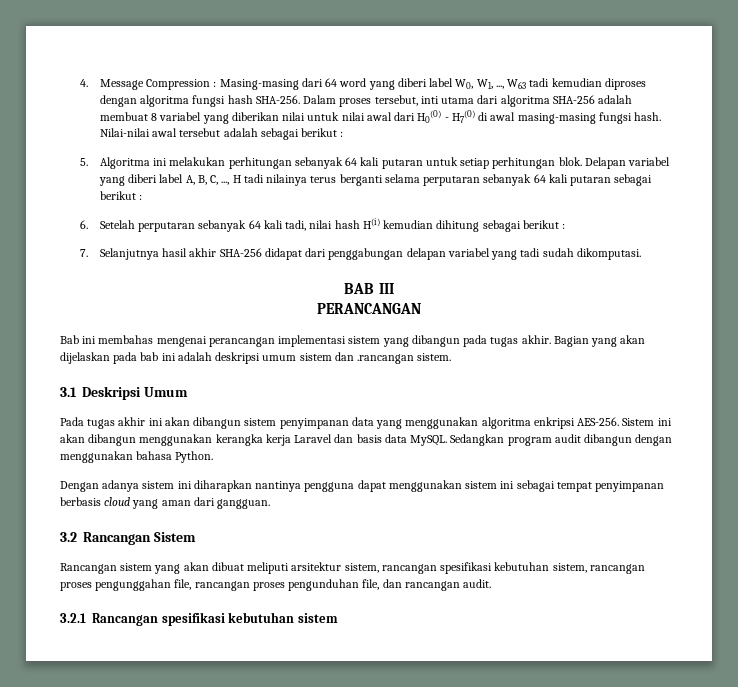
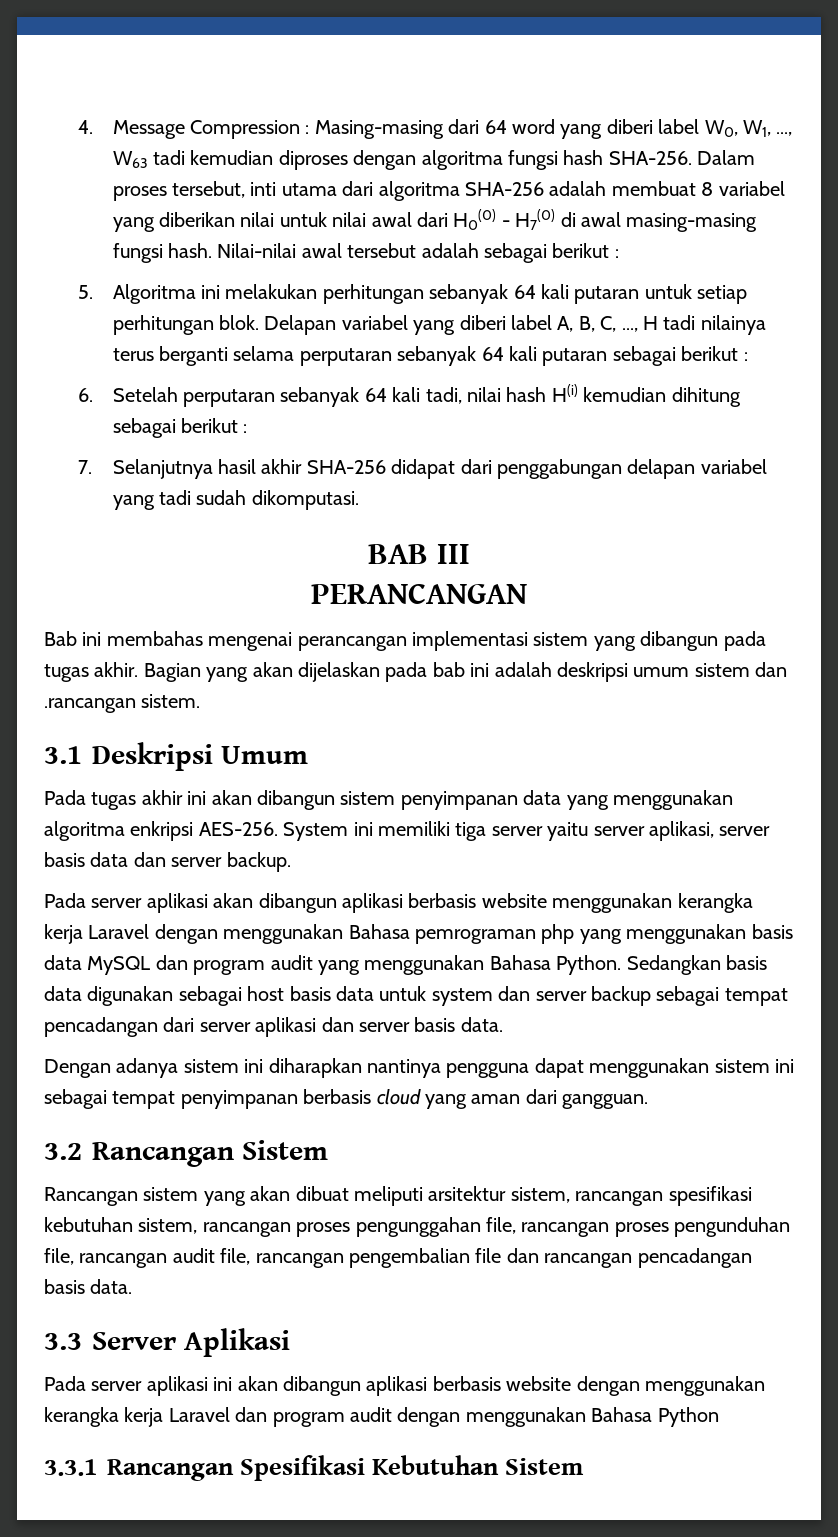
[622,418,672,426] [60,434,673,446] [60,451,214,463] Sistem ini akan dibangun menggunakan kerangka kerja Laravel dan basis data MySQL. Sedangkan program audit dibangun dengan menggunakan bahasa Python. -> [283,821,771,841] [44,852,291,872] [44,893,753,913] [44,924,793,944] [44,955,767,975] [44,986,788,1006] [44,1017,503,1037] System ini memiliki tiga server yaitu server aplikasi, server basis data dan server backup. // Pada server aplikasi akan dibangun aplikasi berbasis website menggunakan kerangka kerja Laravel dengan menggunakan Bahasa pemrograman php yang menggunakan basis data MySQL dan program audit yang menggunakan Bahasa Python. Sedangkan basis data digunakan sebagai host basis data untuk system dan server backup sebagai tempat pencadangan dari server aplikasi dan server basis data.
[382,579,492,591] [60,612,338,626] dan rancangan audit. // 3.2.1 Rancangan spesifikasi kebutuhan sistem -> [79,1248,752,1268] [44,1279,133,1294] [44,1328,290,1357] [44,1376,765,1396] [44,1407,719,1427] [44,1455,584,1481] rancangan audit file, rancangan pengembalian file dan rancangan pencadangan basis data. // 3.3 Server Aplikasi // Pada server aplikasi ini akan dibangun aplikasi berbasis website dengan menggunakan kerangka kerja Laravel dan program audit dengan menggunakan Bahasa Python // 3.3.1 Rancangan Spesifikasi Kebutuhan Sistem

